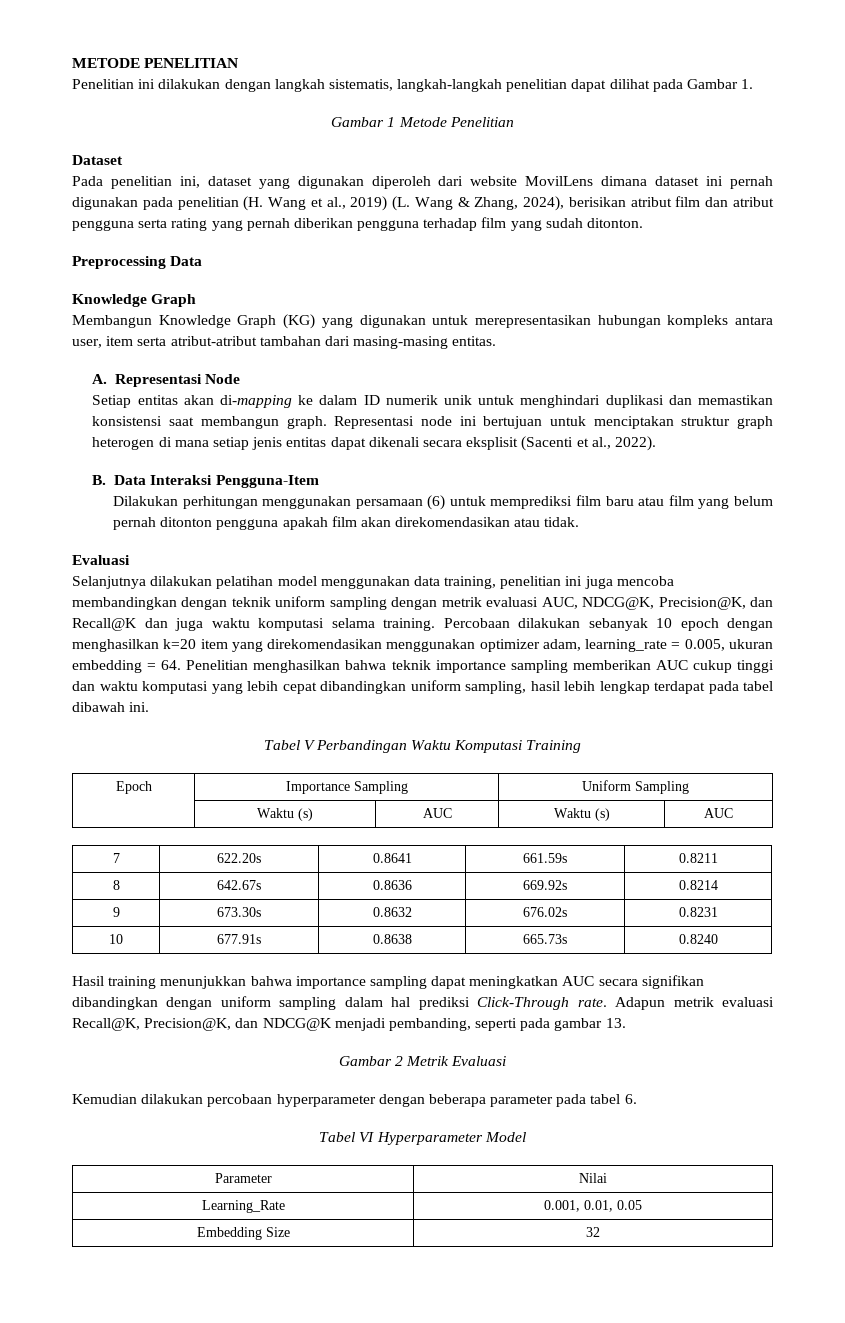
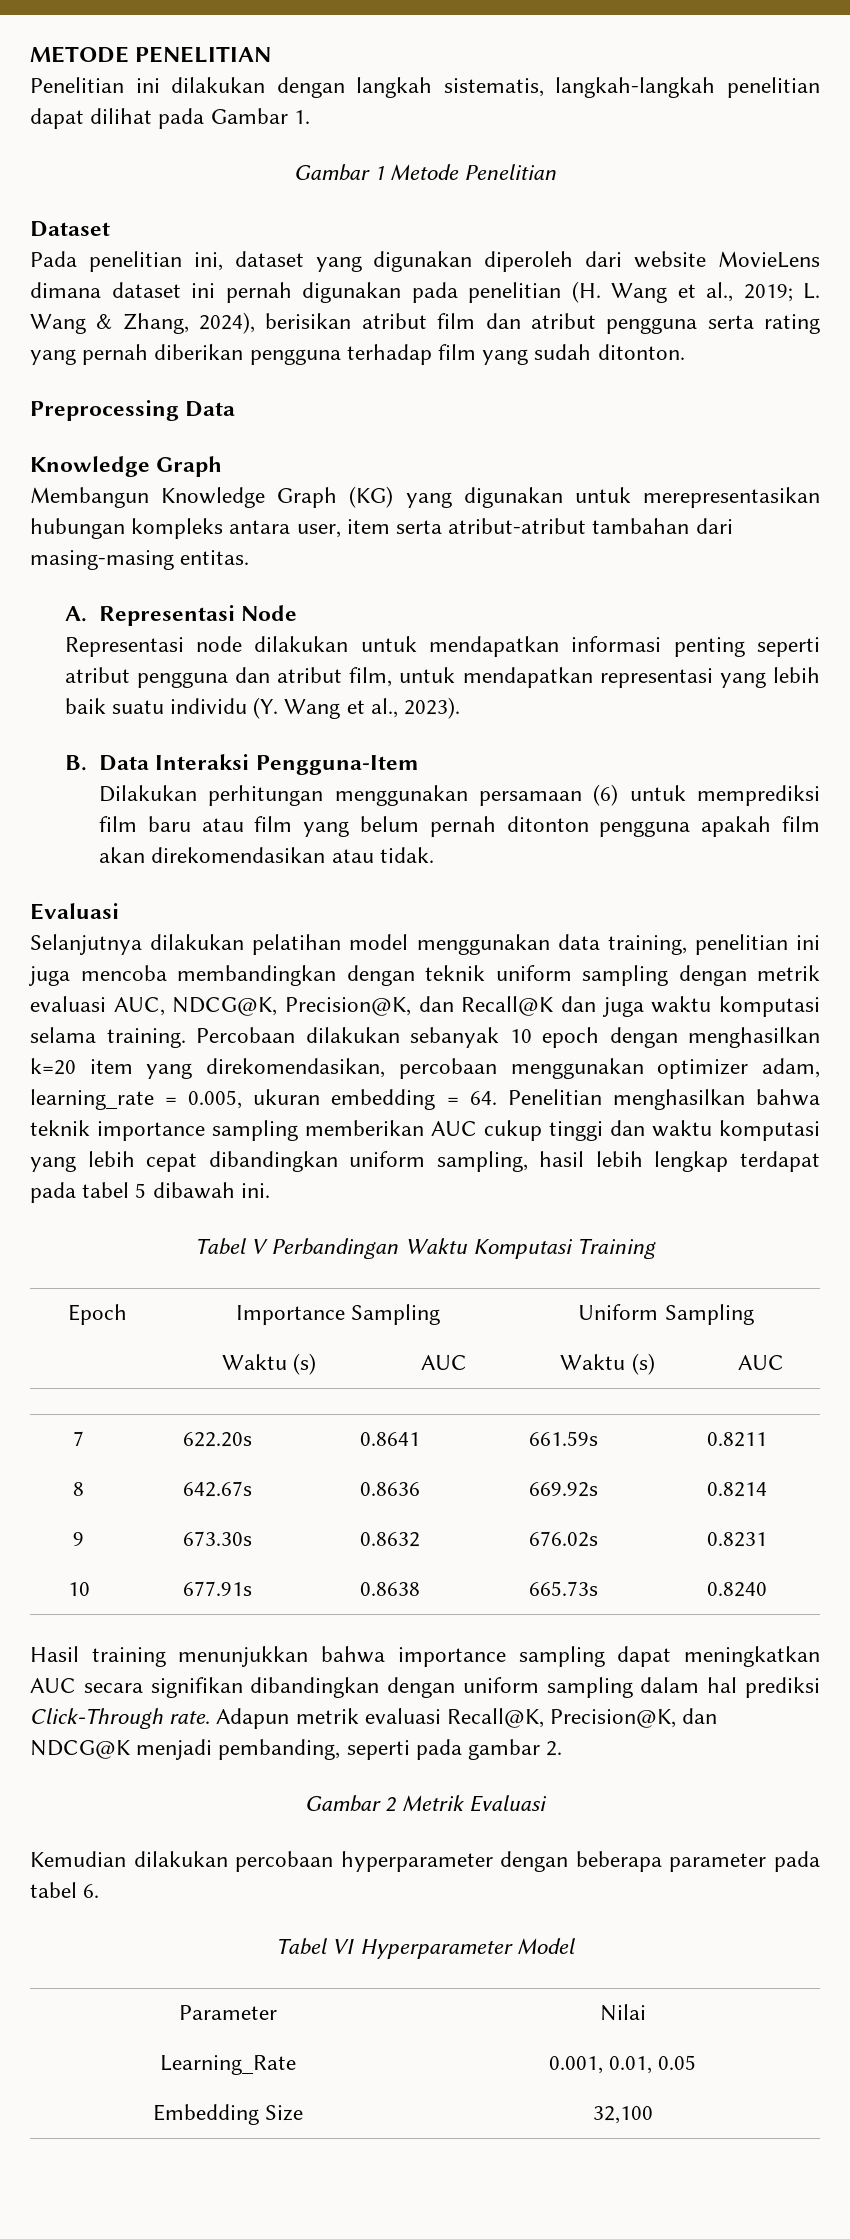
[525,176,594,186] MovilLens -> [718,251,820,268] MovieLens
[350,196,411,211] 2019) (L. -> [743,283,820,302] 2019; L.
[92,395,774,408] [92,416,773,429] [92,436,656,451] Setiap entitas akan di-mapping ke dalam ID numerik unik untuk menghindari duplikasi dan memastikan konsistensi saat membangun graph. Representasi node ini bertujuan untuk menciptakan struktur graph heterogen di mana setiap jenis entitas dapat dikenali secara eksplisit (Sacenti et al., 2022). -> [64,636,821,657] [64,667,820,688] [64,697,461,719] Representasi node dilakukan untuk mendapatkan informasi penting seperti atribut pengguna dan atribut film, untuk mendapatkan representasi yang lebih baik suatu individu (Y. Wang et al., 2023).
[267,639,383,649] direkomendasikan -> [206,1058,497,1079] direkomendasikan, percobaan
(773, 686) none -> [135,1183,147,1198] 5
[605,1018,626,1028] 13. -> [546,1741,563,1756] 2.
[586,1227,600,1237] 32 -> [592,2106,653,2124] 32,100

